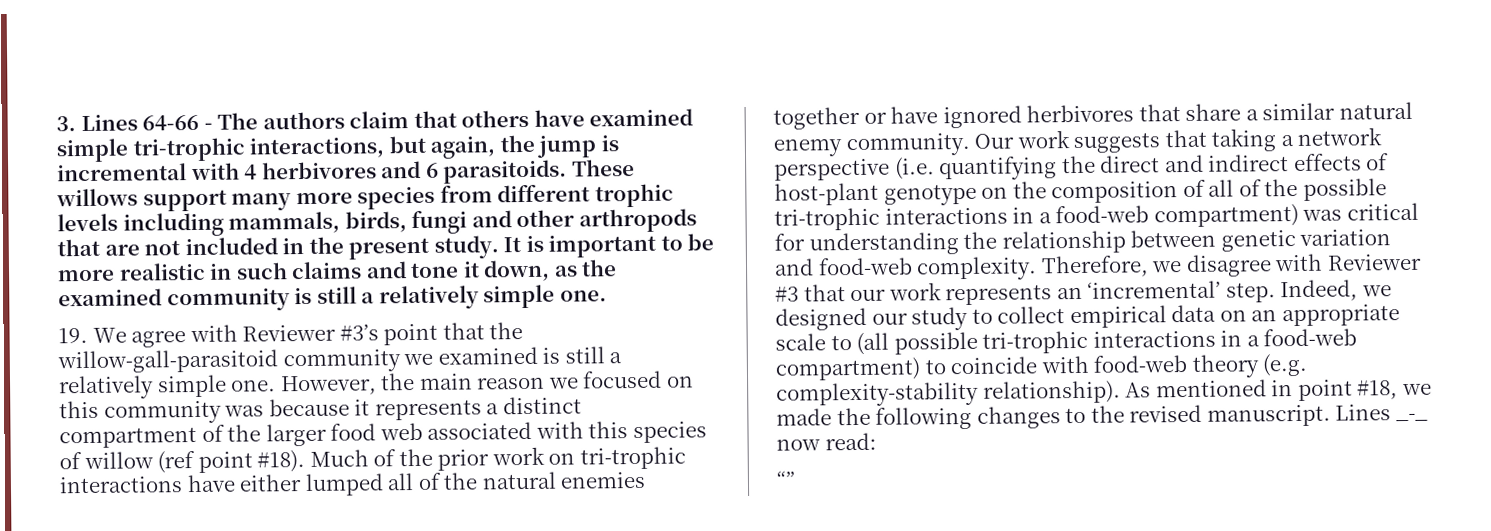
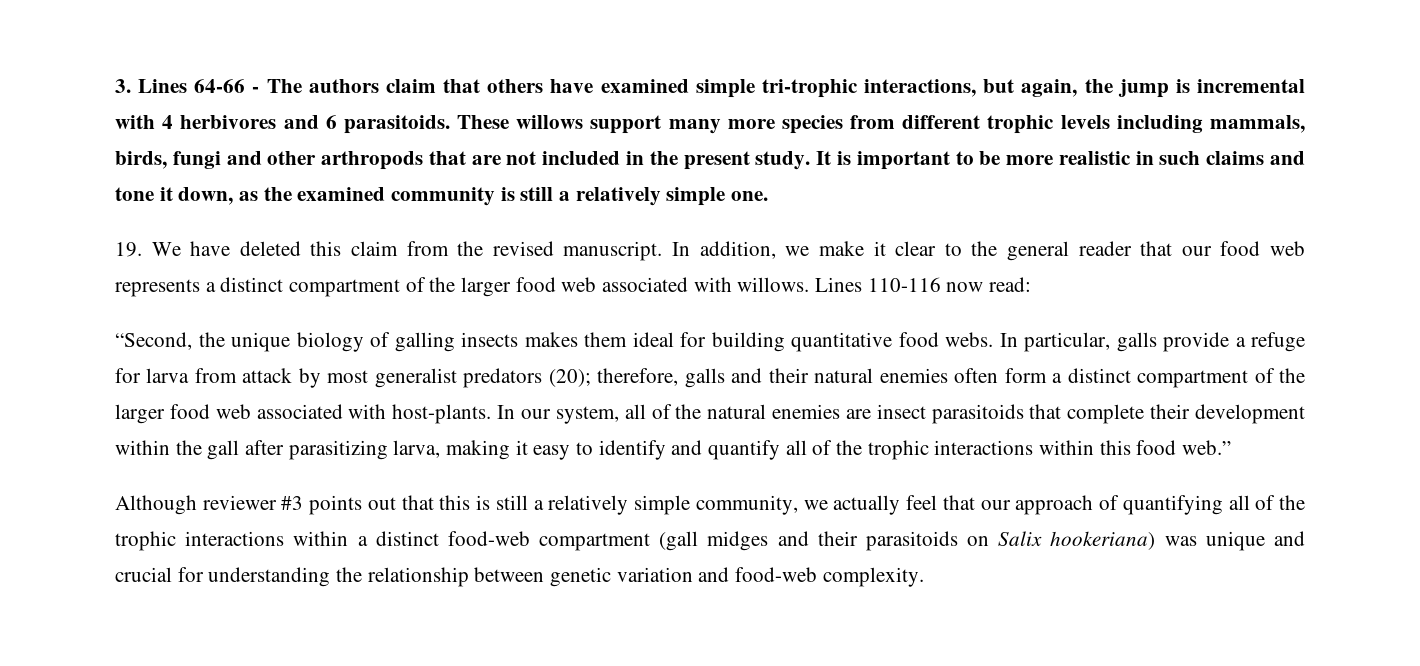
[131,322,524,348] [57,346,623,374] [58,370,694,400] [59,398,371,424] agree with Reviewer #3’s point that the willow-gall-parasitoid community we examined is still a relatively simple one. However, the main reason we focused on this community was because it -> [190,241,1305,261] have deleted this claim from the revised manuscript. In addition, we make it clear to the general reader that our food web
[588,421,707,444] [59,446,686,474] [59,473,384,497] this species of willow (ref point #18). Much of the prior work on tri-trophic interactions have either lumped -> [737,277,1032,292] [115,332,1305,352] [115,368,1305,388] [115,404,619,424] willows. Lines 110-116 now read: // “Second, the unique biology of galling insects makes them ideal for building quantitative food webs. In particular, galls provide a refuge for larva from attack by most generalist predators (20); therefore, galls and their natural enemies often form a distinct compartment of the larger food web associated with host-plants. In our system,
[773,101,1413,130] [773,127,1383,157] [774,153,1390,181] [774,178,1387,206] [774,202,1419,231] together or have ignored herbivores that share a similar natural enemy community. Our work suggests that taking a network perspective (i.e. quantifying the direct and indirect effects of host-plant genotype on the composition of all of the possible tri-trophic interactions in a food-web compartment) was critical -> [845,404,1305,424] [115,440,1232,460] [115,495,1305,515] [115,531,1305,551] [115,567,172,582] are insect parasitoids that complete their development within the gall after parasitizing larva, making it easy to identify and quantify all of the trophic interactions within this food web.” // Although reviewer #3 points out that this is still a relatively simple community, we actually feel that our approach of quantifying all of the trophic interactions within a distinct food-web compartment (gall midges and their parasitoids on Salix hookeriana) was unique and crucial
[1040,253,1422,278] [775,279,1392,306] [775,304,1400,331] [775,328,1358,355] [775,353,1309,381] [776,379,1432,407] [776,404,1428,430] [776,432,877,451] [776,470,796,488] Therefore, we disagree with Reviewer #3 that our work represents an ‘incremental’ step. Indeed, we designed our study to collect empirical data on an appropriate scale to (all possible tri-trophic interactions in a food-web compartment) to coincide with food-web theory (e.g. complexity-stability relationship). As mentioned in point #18, we made the following changes to the revised manuscript. Lines _-_ now read: // “” -> (924, 577) none

